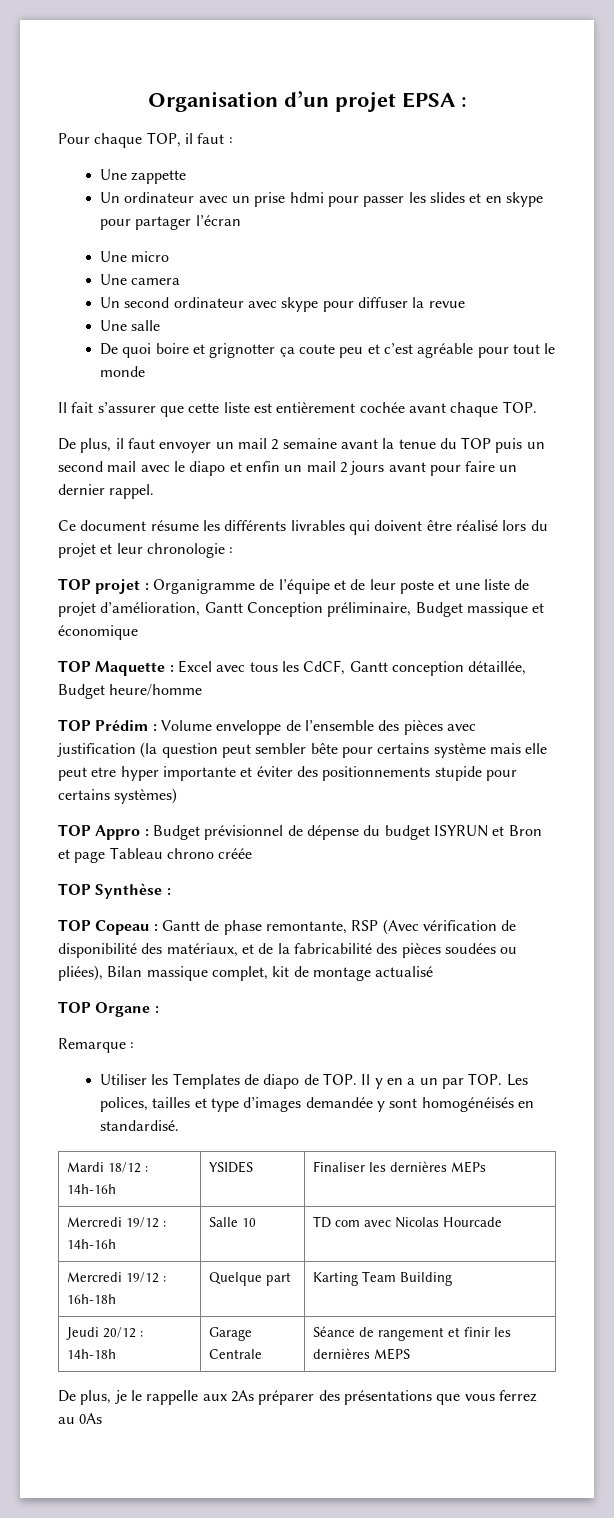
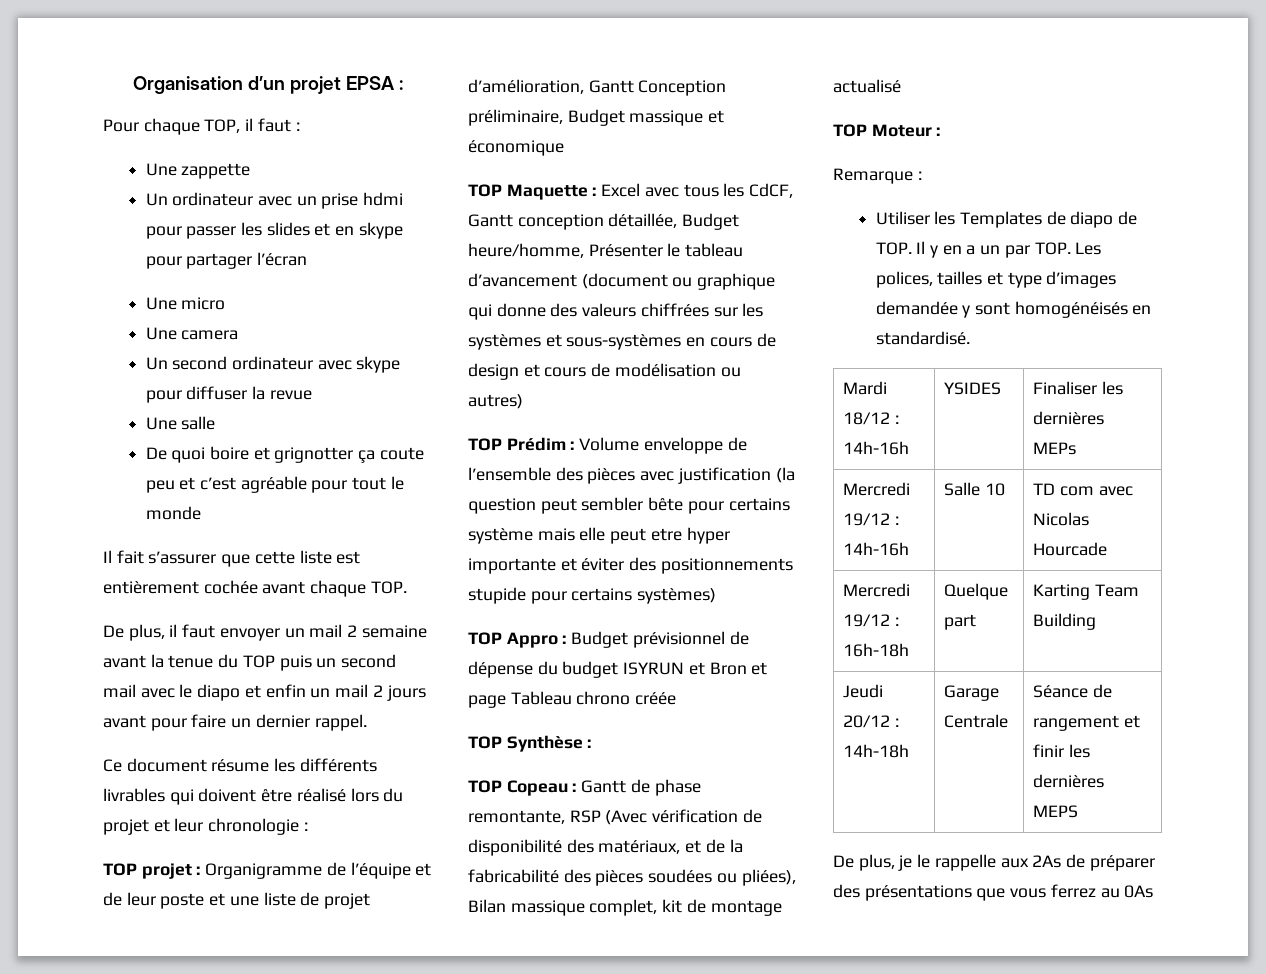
[109,684,203,696] heure/homme -> [468,243,744,258] [468,273,776,290] [468,303,764,320] [468,333,776,350] [468,363,741,380] [468,394,523,409] heure/homme, Présenter le tableau d’avancement (document ou graphique qui donne des valeurs chiffrées sur les systèmes et sous-systèmes en cours de design et cours de modélisation ou autres)
[95,1002,151,1017] Organe -> [871,124,932,137] Moteur
(254, 1396) none -> [1066,854,1086,868] de

